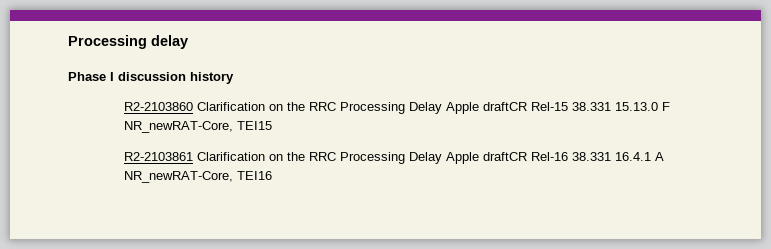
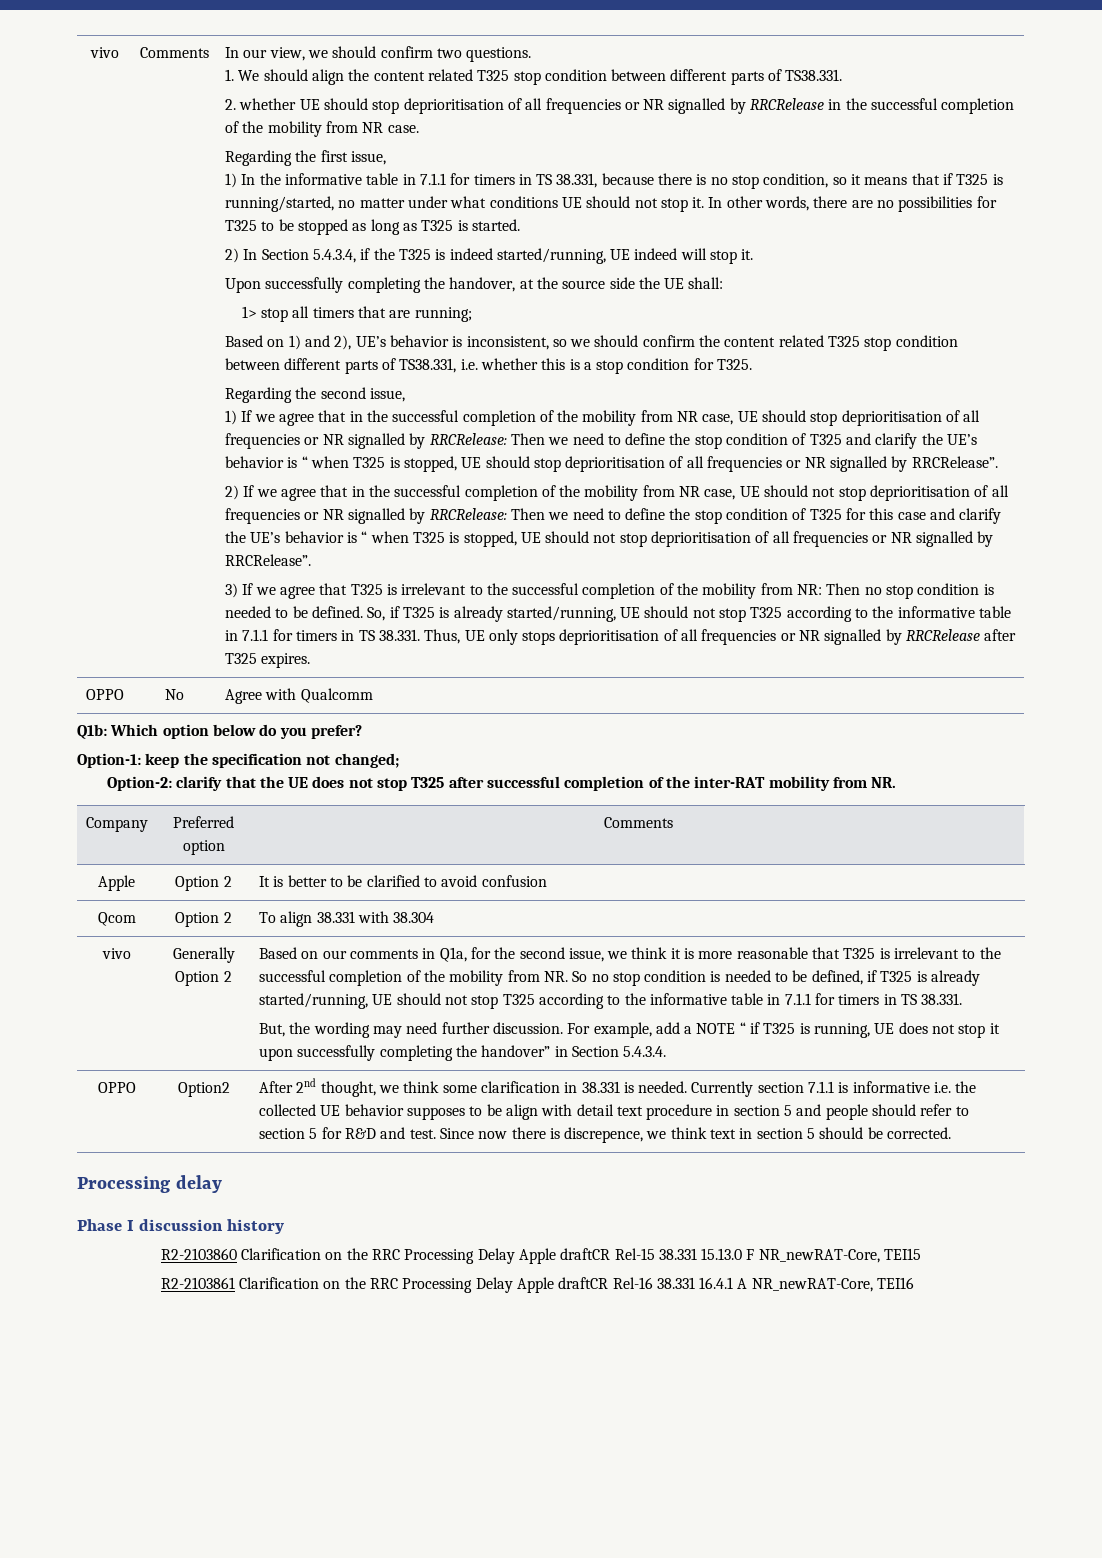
(68, 42) none -> [89,47,119,58] [140,47,209,58] [224,46,532,62] [224,69,843,85] [224,98,1015,114] [224,121,419,137] [224,150,386,166] [224,173,1003,189] [224,196,997,212] [224,219,520,235] [224,248,754,264] [224,277,724,293] [241,306,472,322] [224,335,958,351] [224,358,753,374] [224,387,405,403] [224,410,981,426] [224,433,978,449] [224,456,998,472] [224,485,1009,501] [224,508,1002,524] [224,531,994,547] [224,554,311,566] [224,583,994,599] [224,606,1012,622] [224,629,1017,645] [224,653,311,668] [85,689,124,700] [165,689,184,700] [224,688,373,704] [77,724,362,739] [77,753,399,768] [106,776,897,791] [85,817,148,832] [173,816,234,828] [182,840,225,855] [603,817,673,828] [98,875,135,891] [175,876,232,891] [258,875,547,887] [97,912,136,926] [175,912,232,927] [258,911,435,927] [101,948,131,959] [172,947,235,963] [175,971,232,986] [258,947,1001,962] [258,970,981,986] [258,993,963,1009] [258,1022,1000,1038] [258,1045,667,1061] [97,1082,136,1093] [177,1082,230,1097] [258,1078,977,1097] [258,1104,969,1120] [258,1127,952,1143] vivo | Comments | In our view, we should confirm two questions. // 1. We should align the content related T325 stop condition between different parts of TS38.331. // 2. whether UE should stop deprioritisation of all frequencies or NR signalled by RRCRelease in the successful completion of the mobility from NR case. // Regarding the first issue, // 1) In the informative table in 7.1.1 for timers in TS 38.331, because there is no stop condition, so it means that if T325 is running/started, no matter under what conditions UE should not stop it. In other words, there are no possibilities for T325 to be stopped as long as T325 is started. // 2) In Section 5.4.3.4, if the T325 is indeed started/running, UE indeed will stop it. // Upon successfully completing the handover, at the source side the UE shall: // 1> stop all timers that are running; // Based on 1) and 2), UE’s behavior is inconsistent, so we should confirm the content related T325 stop condition between different parts of TS38.331, i.e. whether this is a stop condition for T325. // Regarding the second issue, // 1) If we agree that in the successful completion of the mobility from NR case, UE should stop deprioritisation of all frequencies or NR signalled by RRCRelease: Then we need to define the stop condition of T325 and clarify the UE’s behavior is “ when T325 is stopped, UE should stop deprioritisation of all frequencies or NR signalled by RRCRelease”. // 2) If we agree that in the successful completion of the mobility from NR case, UE should not stop deprioritisation of all frequencies or NR signalled by RRCRelease: Then we need to define the stop condition of T325 for this case and clarify the UE’s behavior is “ when T325 is stopped, UE should not stop deprioritisation of all frequencies or NR signalled by RRCRelease”. // 3) If we agree that T325 is irrelevant to the successful completion of the mobility from NR: Then no stop condition is needed to be defined. So, if T325 is already started/running, UE should not stop T325 according to the informative table in 7.1.1 for timers in TS 38.331. Thus, UE only stops deprioritisation of all frequencies or NR signalled by RRCRelease after T325 expires. // OPPO | No | Agree with Qualcomm // Q1b: Which option below do you prefer? // Option-1: keep the specification not changed; // Option-2: clarify that the UE does not stop T325 after successful completion of the inter-RAT mobility from NR. // Company | Preferred option | Comments // Apple | Option 2 | It is better to be clarified to avoid confusion // Qcom | Option 2 | To align 38.331 with 38.304 // vivo | Generally Option 2 | Based on our comments in Q1a, for the second issue, we think it is more reasonable that T325 is irrelevant to the successful completion of the mobility from NR. So no stop condition is needed to be defined, if T325 is already started/running, UE should not stop T325 according to the informative table in 7.1.1 for timers in TS 38.331. // But, the wording may need further discussion. For example, add a NOTE “ if T325 is running, UE does not stop it upon successfully completing the handover” in Section 5.4.3.4. // OPPO | Option2 | After 2nd thought, we think some clarification in 38.331 is needed. Currently section 7.1.1 is informative i.e. the collected UE behavior supposes to be align with detail text procedure in section 5 and people should refer to section 5 for R&D and test. Since now there is discrepence, we think text in section 5 should be corrected. //

